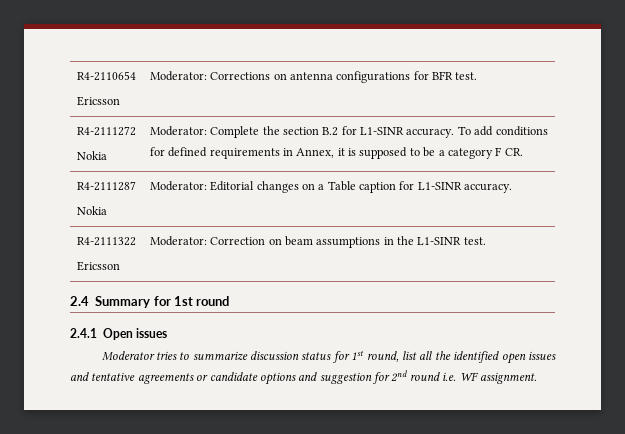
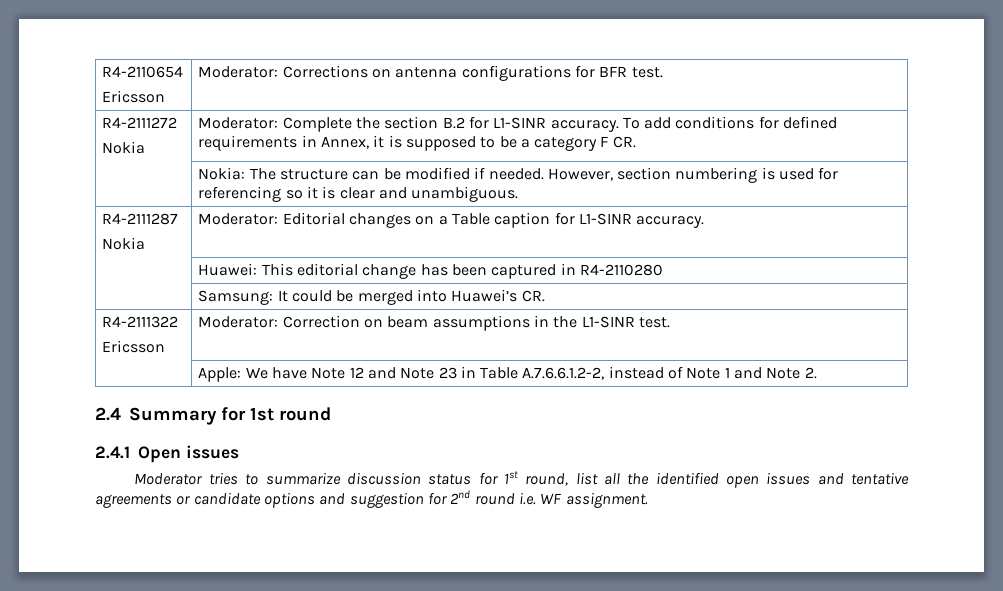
(523, 152) none -> [198,167,839,183] [198,186,519,202] // | Nokia: The structure can be modified if needed. However, section numbering is used for referencing so it is clear and unambiguous.
(513, 188) none -> [198,263,663,279] [198,289,545,305] // | Huawei: This editorial change has been captured in R4-2110280 // | Samsung: It could be merged into Huawei’s CR.
(486, 241) none -> [198,366,817,382] // | Apple: We have Note 12 and Note 23 in Table A.7.6.6.1.2-2, instead of Note 1 and Note 2.

